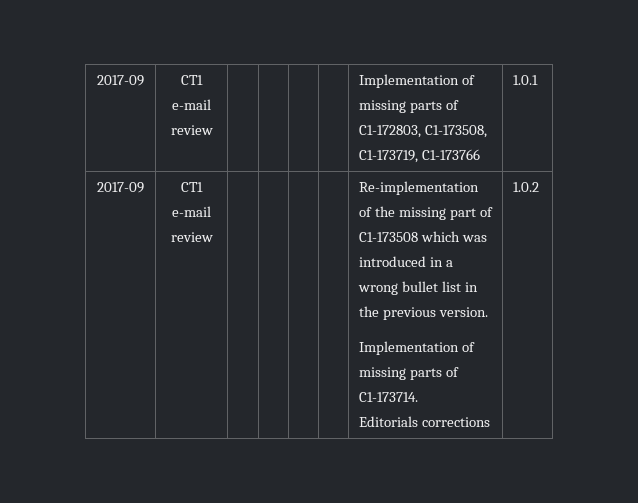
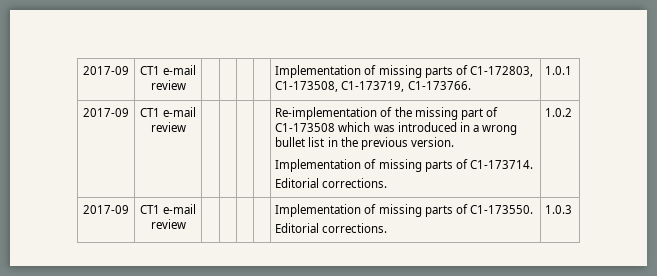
[421,149,480,160] C1-173766 -> [407,81,471,90] C1-173766.
[359,416,490,427] Editorials corrections -> [275,178,388,188] Editorial corrections.
(540, 187) none -> [83,205,129,214] [139,204,197,214] [150,219,186,229] [275,204,533,217] [275,223,388,233] [545,205,573,214] // 2017-09 | CT1 e-mail review | | | | | Implementation of missing parts of C1-173550. // Editorial corrections. | 1.0.3

